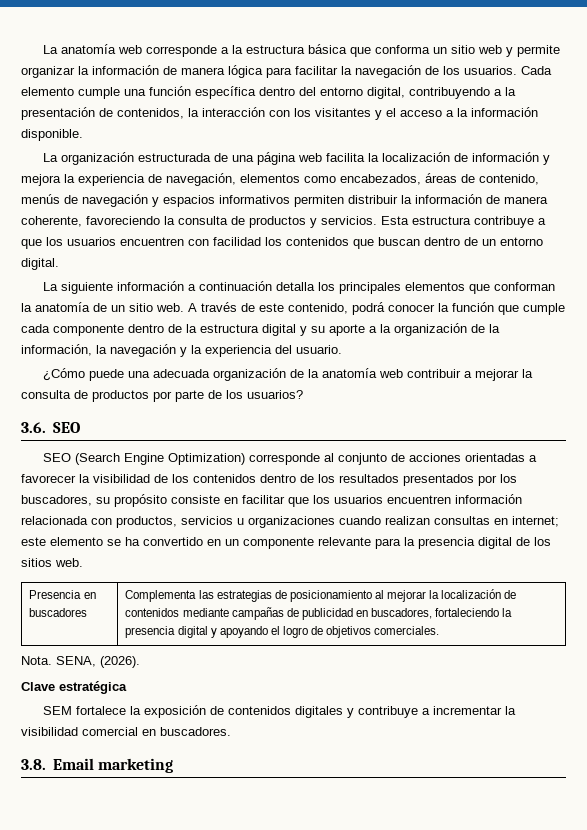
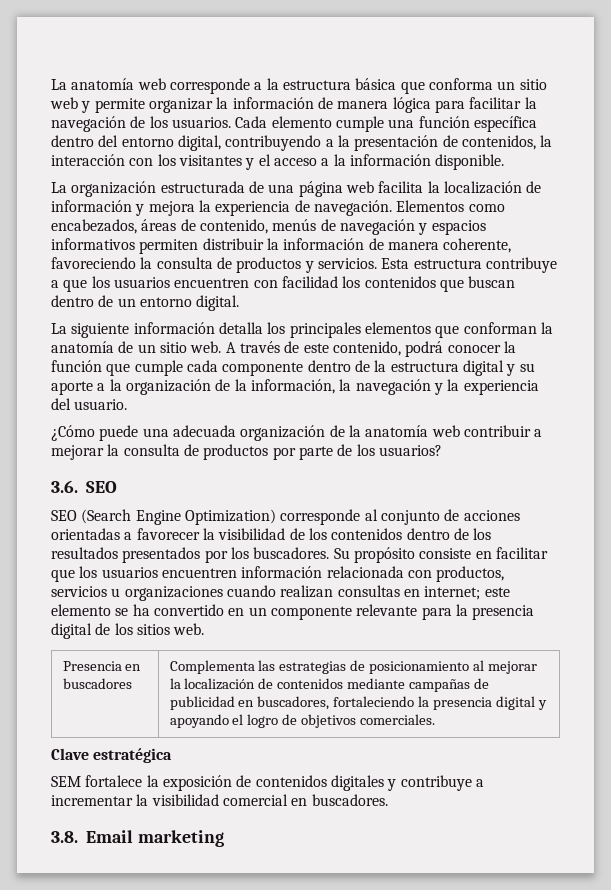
[166,173,300,186] navegación, elementos -> [313,200,465,216] navegación. Elementos
[188,281,273,291] a continuación -> (215, 328) none
[21,495,110,506] buscadores, su -> [253,547,350,559] buscadores. Su
[21,656,140,668] // Nota. SENA, (2026). -> (436, 719) none

